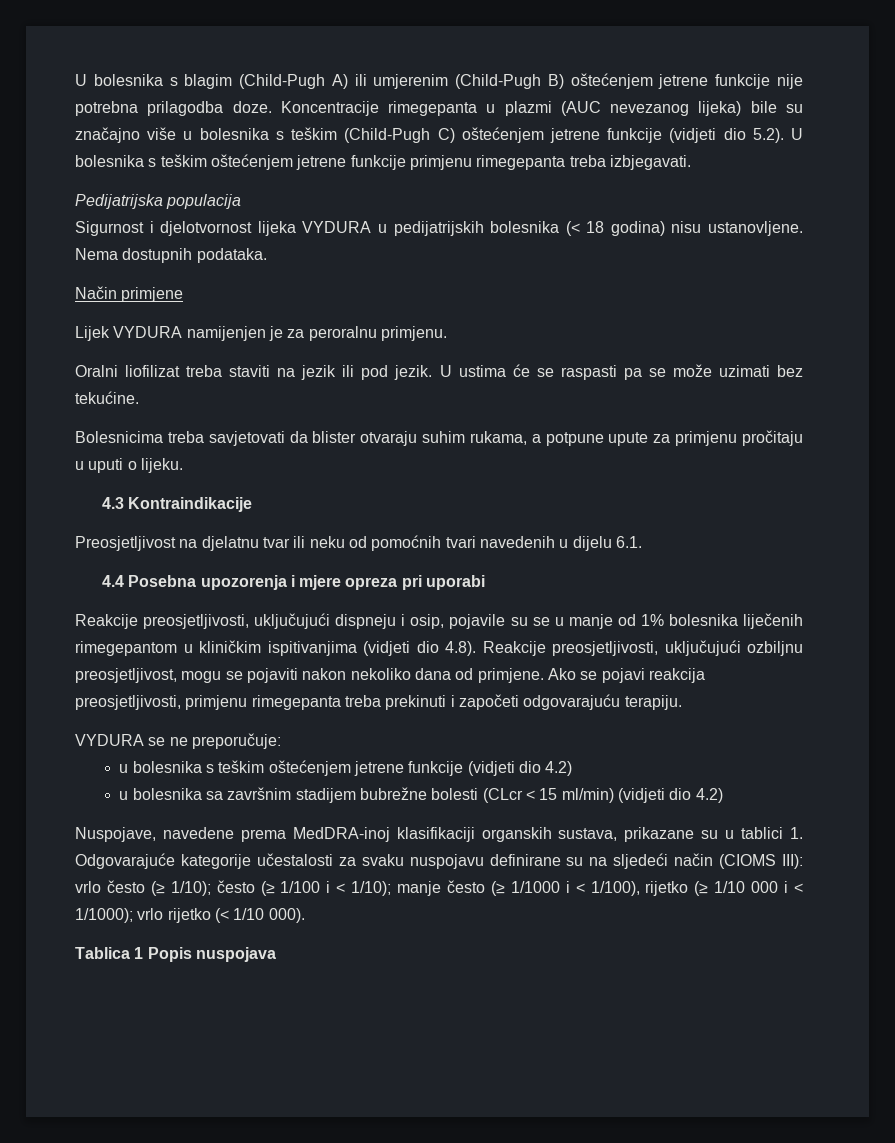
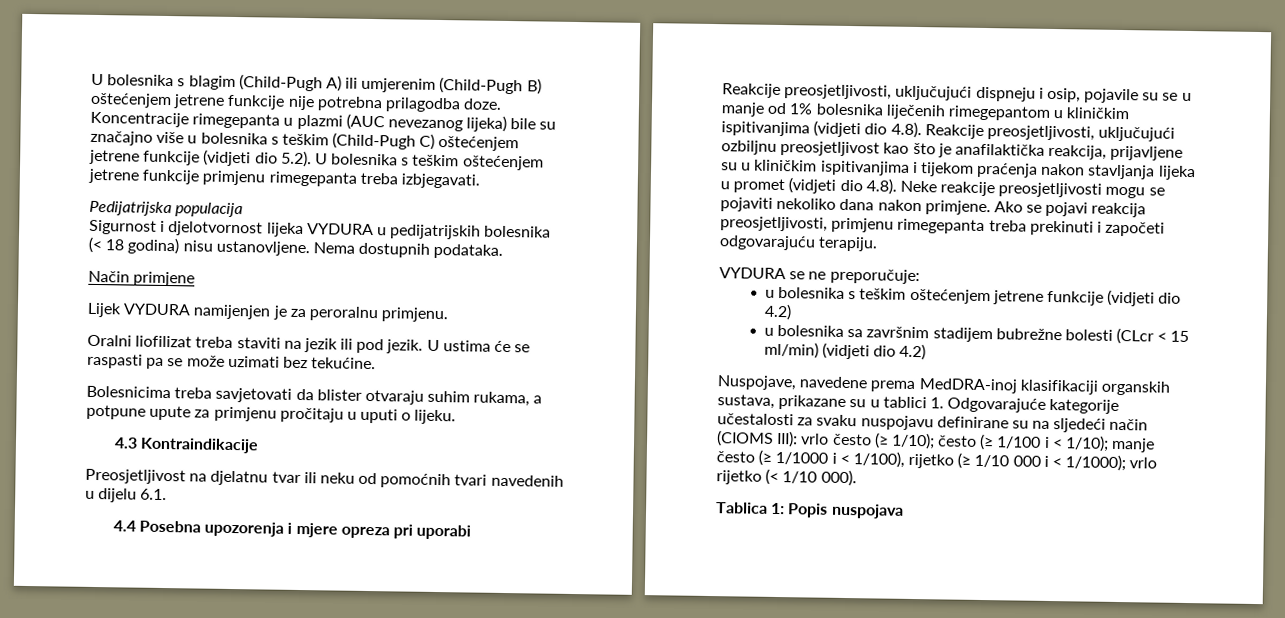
[75,668,177,683] preosjetljivost, -> [780,141,1184,161] [721,159,1196,181] [720,177,1103,198] preosjetljivost kao što je anafilaktička reakcija, prijavljene su u kliničkim ispitivanjima i tijekom praćenja nakon stavljanja lijeka u promet (vidjeti dio 4.8). Neke reakcije preosjetljivosti
[302,668,347,680] nakon -> (773, 204) none
[455,668,474,680] od -> [877,199,922,212] nakon
[134,947,144,959] 1 -> [771,502,786,515] 1:

